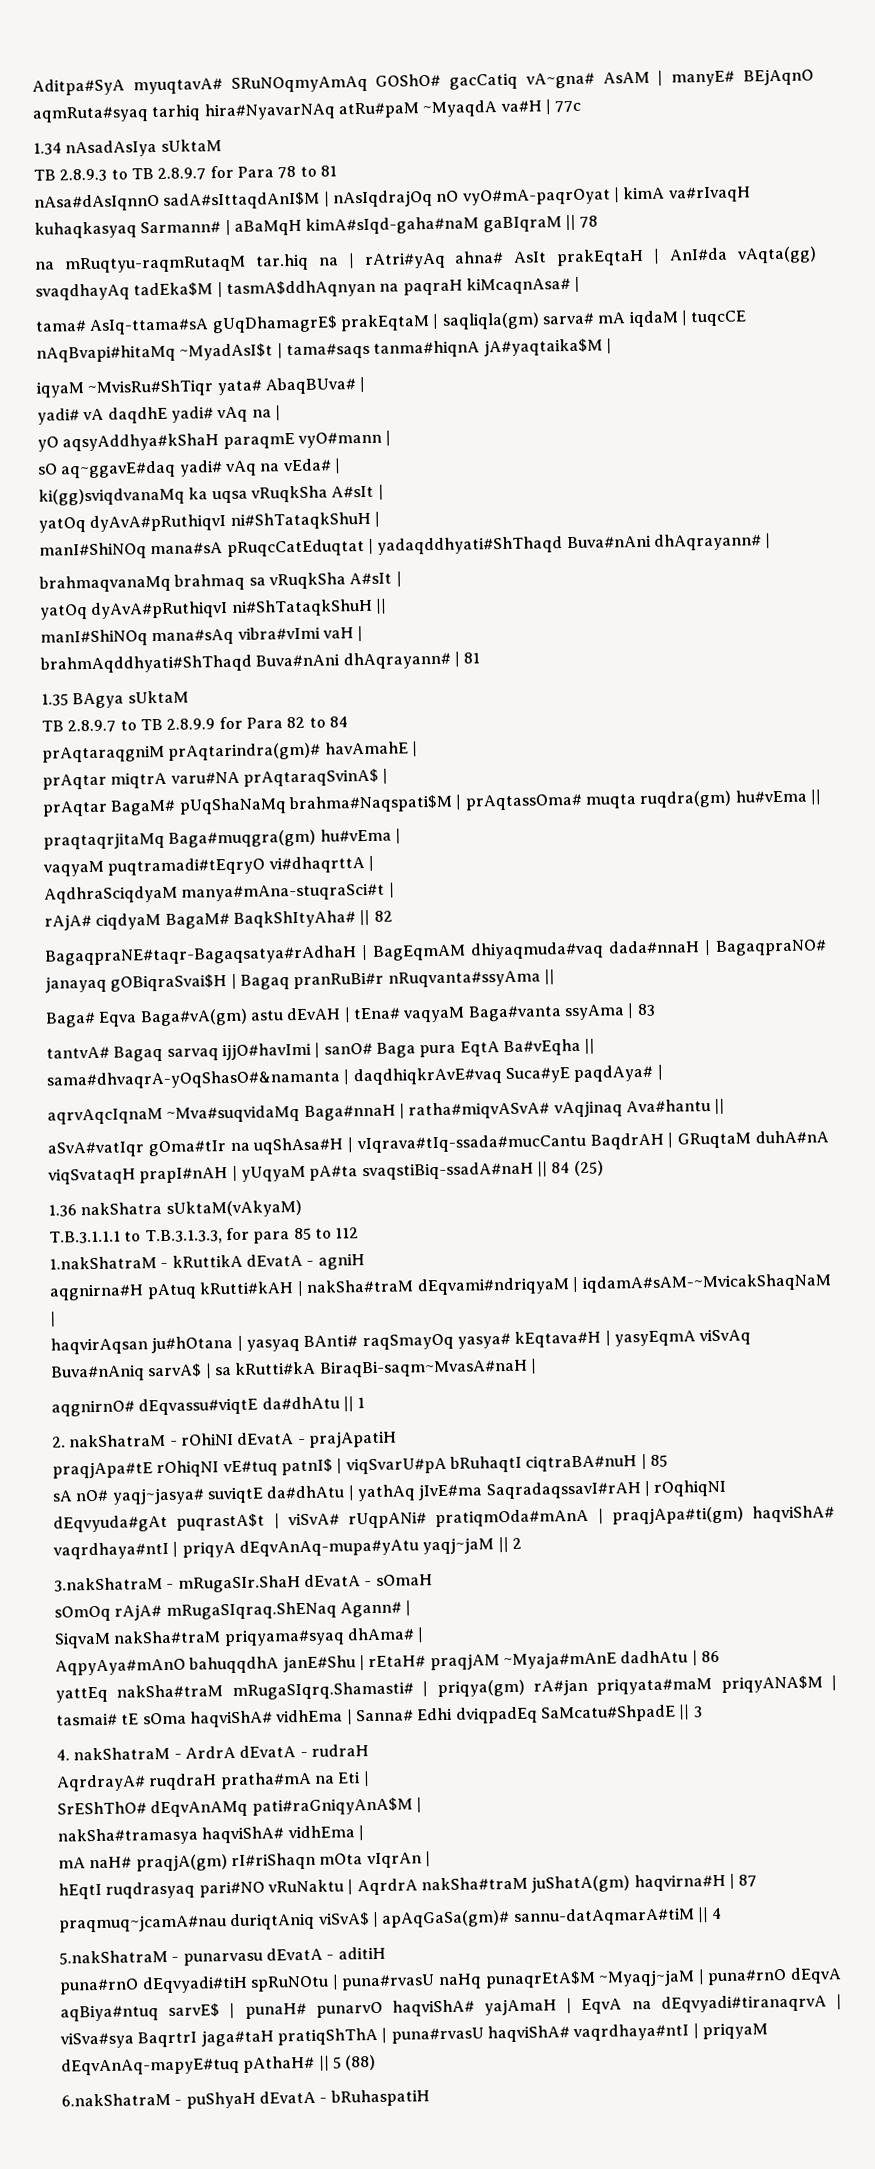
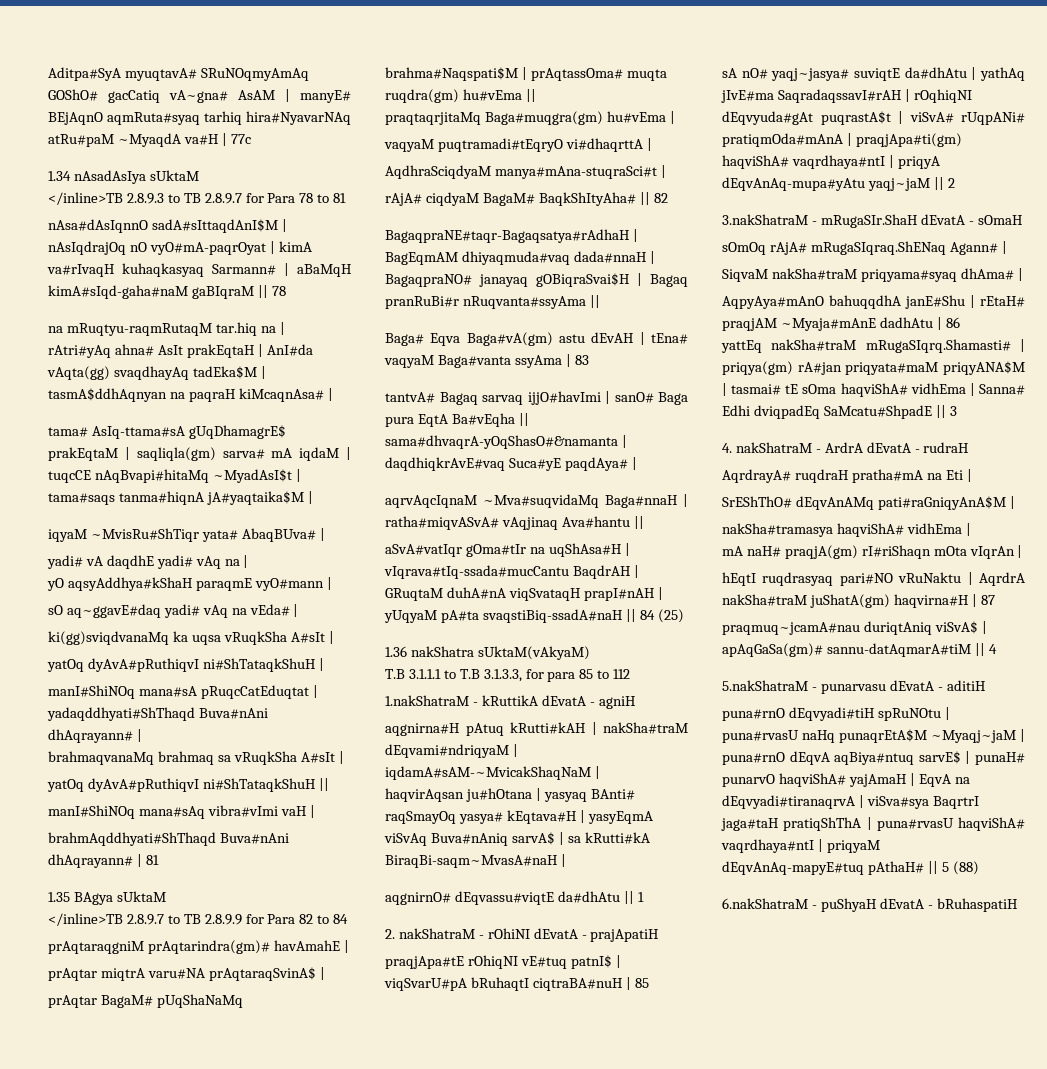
[33,169,56,181] TB -> [48,192,123,205] </inline>TB
[41,720,64,732] TB -> [48,913,123,926] </inline>TB
[49,1229,223,1245] T.B.3.1.1.1 to T.B.3.1.3.3, -> [385,669,522,682] T.B 3.1.1.1 to T.B 3.1.3.3,

